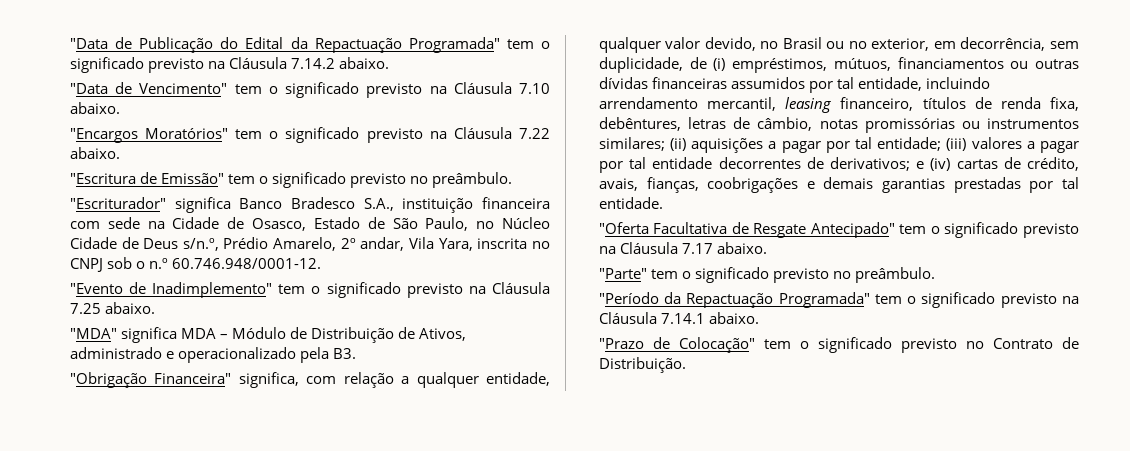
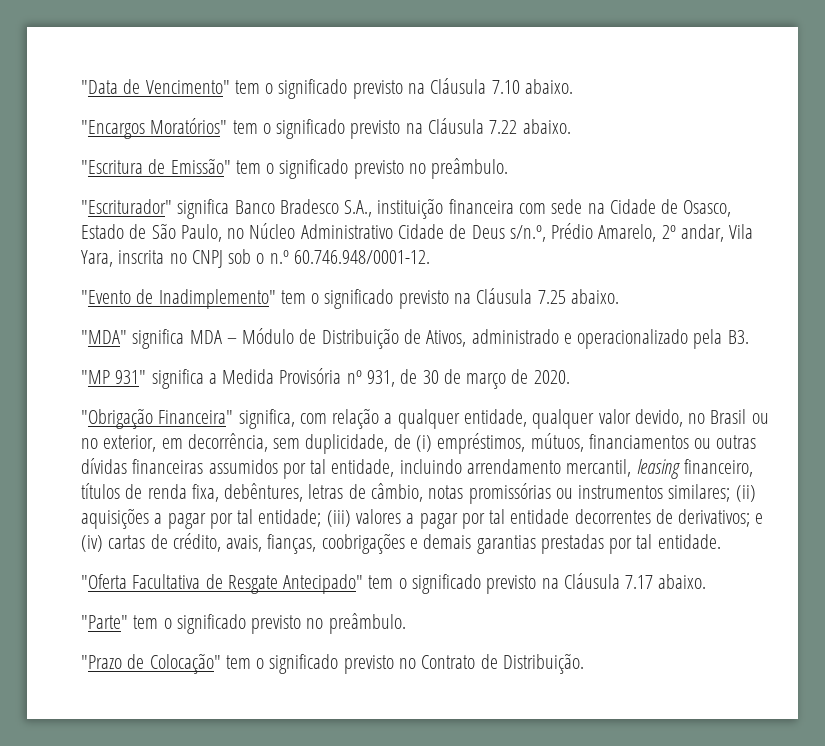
[69,37,550,53] [69,57,390,73] [69,82,133,94] "Data de Publicação do Edital da Repactuação Programada" tem o significado previsto na Cláusula 7.14.2 abaixo. // "Data de -> [81,79,141,94] "Data de
(550, 223) none -> [300,224,393,239] Administrativo
(357, 353) none -> [81,368,570,389] // "MP 931" significa a Medida Provisória nº 931, de 30 de março de 2020.
[598,292,1079,308] [598,312,759,324] // "Período da Repactuação Programada" tem o significado previsto na Cláusula 7.14.1 abaixo. -> (406, 623) none

